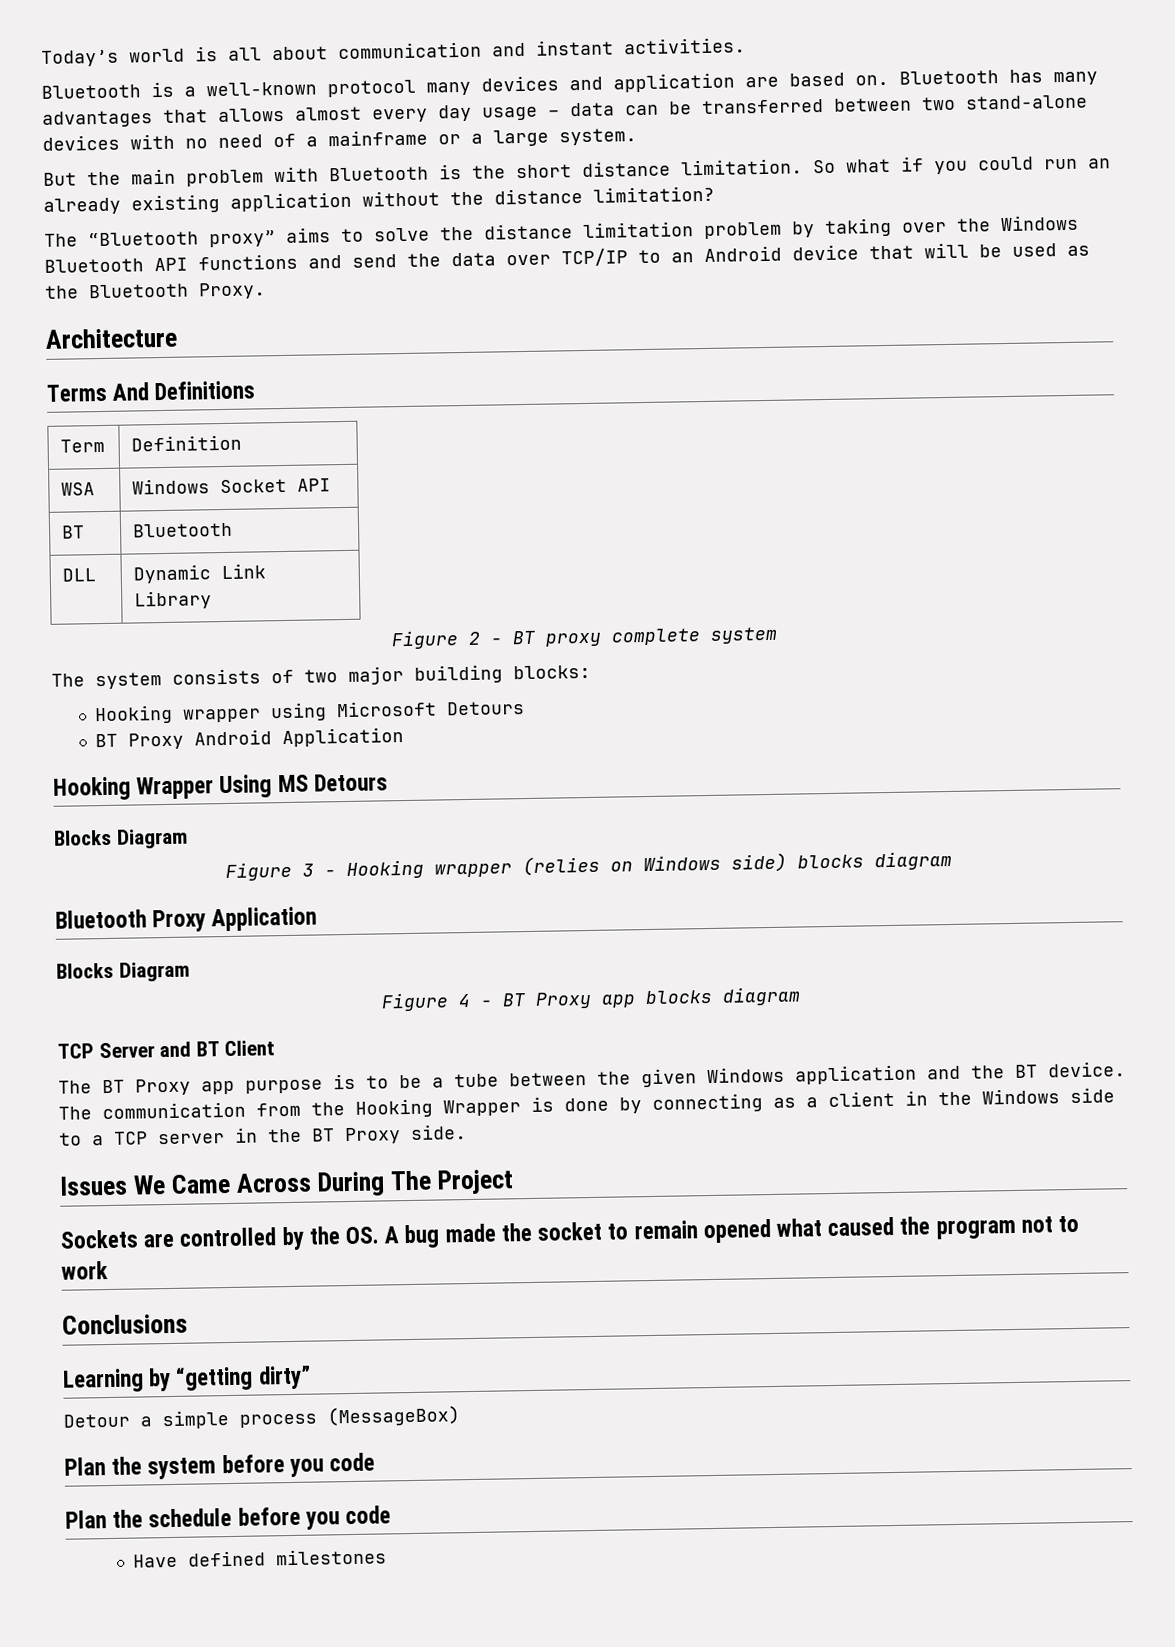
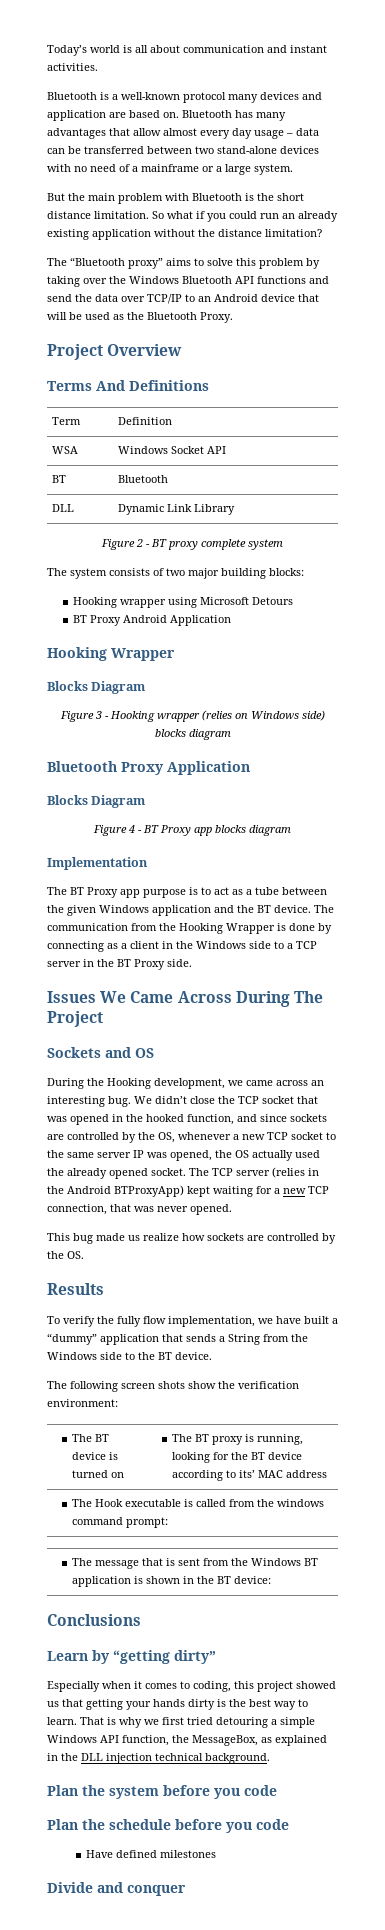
[218,107,285,123] allows -> [133,128,161,136] allow
[440,221,694,241] the distance limitation -> [236,258,256,266] this
[45,327,178,349] Architecture -> [47,344,183,360] Project Overview
[219,773,388,799] Using MS Detours -> (175, 654) none
[57,1040,276,1059] TCP Server and BT Client -> [47,857,148,870] Implementation
[399,1074,422,1089] be -> [214,887,243,895] act as
(138, 1239) none -> [105,1047,154,1058] [47,1078,324,1089] [47,1096,318,1107] [47,1114,327,1125] [47,1132,336,1143] [47,1150,320,1161] [47,1167,319,1179] [47,1185,329,1197] [47,1204,232,1215] [47,1233,244,1244] and OS // During the Hooking development, we came across an interesting bug. We didn’t close the TCP socket that was opened in the hooked function, and since sockets are controlled by the OS, whenever a new TCP socket to the same server IP was opened, the OS actually used the already opened socket. The TCP server (relies in the Android BTProxyApp) kept waiting for a new TCP connection, that was never opened. // This bug made us realize how sockets
[384,1215,1079,1249] [61,1261,108,1280] A bug made the socket to remain opened what caused the program not to work -> [47,1283,104,1295] [47,1316,338,1327] [47,1333,308,1345] [47,1352,212,1360] [47,1381,299,1392] [47,1399,118,1407] [71,1434,109,1442] [71,1452,118,1460] [71,1470,124,1478] [171,1434,303,1445] [171,1452,302,1463] [171,1470,327,1481] [71,1499,324,1507] [71,1517,168,1528] [71,1558,318,1569] [71,1576,271,1587] // Results // To verify the fully flow implementation, we have built a “dummy” application that sends a String from the Windows side to the BT device. // The following screen shots show the verification environment: // The BT device is turned on | The BT proxy is running, looking for the BT device according to its’ MAC address // The Hook executable is called from the windows command prompt: // The message that is sent from the Windows BT application is shown in the BT device:
[62,1368,144,1393] Learning -> [47,1651,88,1661] Learn
[63,1405,460,1430] Detour a simple process (MessageBox) -> [47,1681,336,1692] [47,1699,308,1710] [47,1717,315,1728] [47,1735,327,1746] [47,1753,270,1764] Especially when it comes to coding, this project showed us that getting your hands dirty is the best way to learn. That is why we first tried detouring a simple Windows API function, the MessageBox, as explained in the DLL injection technical background.
(388, 1557) none -> [47,1882,186,1896] // Divide and conquer

